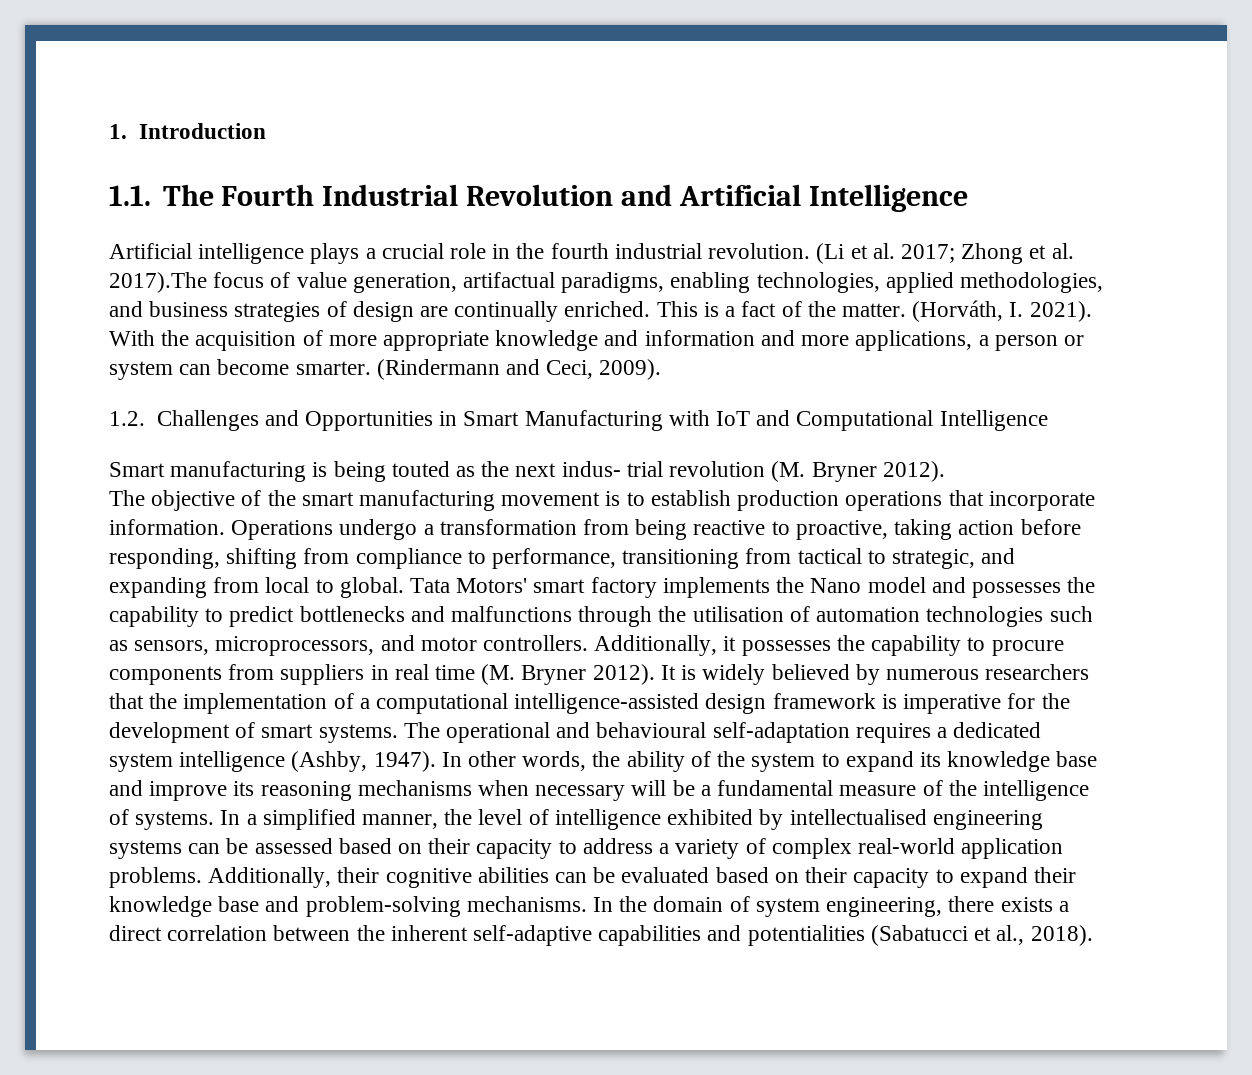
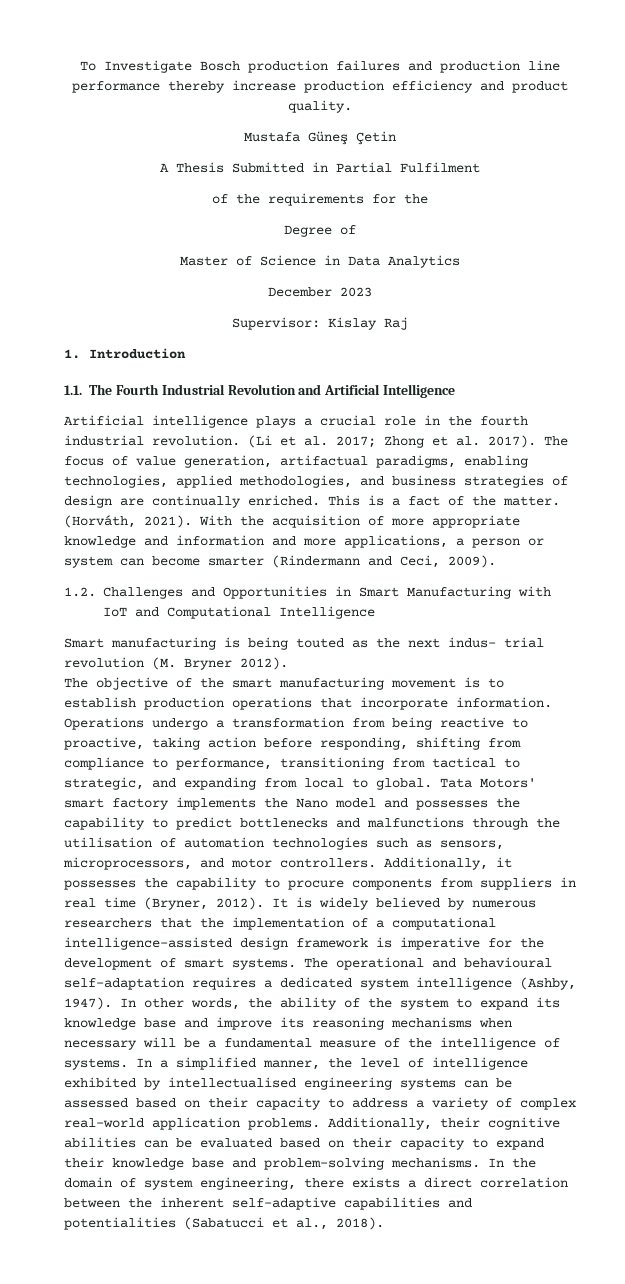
(109, 131) none -> [80,60,560,73] [72,80,568,93] [288,100,352,113] [244,131,396,145] [160,162,480,173] [212,193,428,206] [284,225,356,237] [180,255,460,268] [268,287,372,297] [232,317,408,330] To Investigate Bosch production failures and production line performance thereby increase production efficiency and product quality. // Mustafa Güneş Çetin // A Thesis Submitted in Partial Fulfilment // of the requirements for the // Degree of // Master of Science in Data Analytics // December 2023 // Supervisor: Kislay Raj //
[109,272,207,293] 2017).The -> [488,435,568,448] 2017). The
[1009,302,1024,317] I. -> (136, 521) none
[295,361,371,375] smarter. -> [208,556,264,566] smarter
[481,664,587,685] (M. Bryner -> [144,897,208,910] (Bryner,

